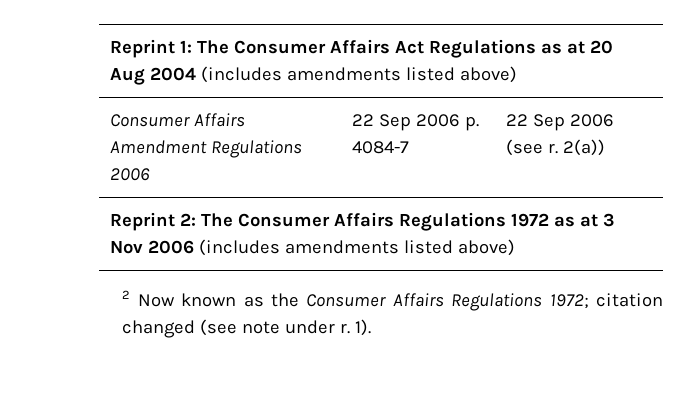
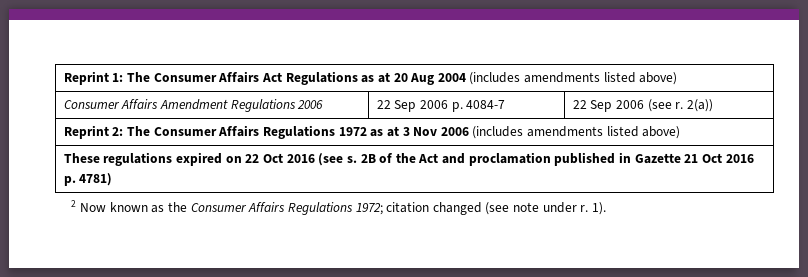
(516, 247) none -> [63,152,754,166] [63,173,113,186] // These regulations expired on 22 Oct 2016 (see s. 2B of the Act and proclamation published in Gazette 21 Oct 2016 p. 4781)

